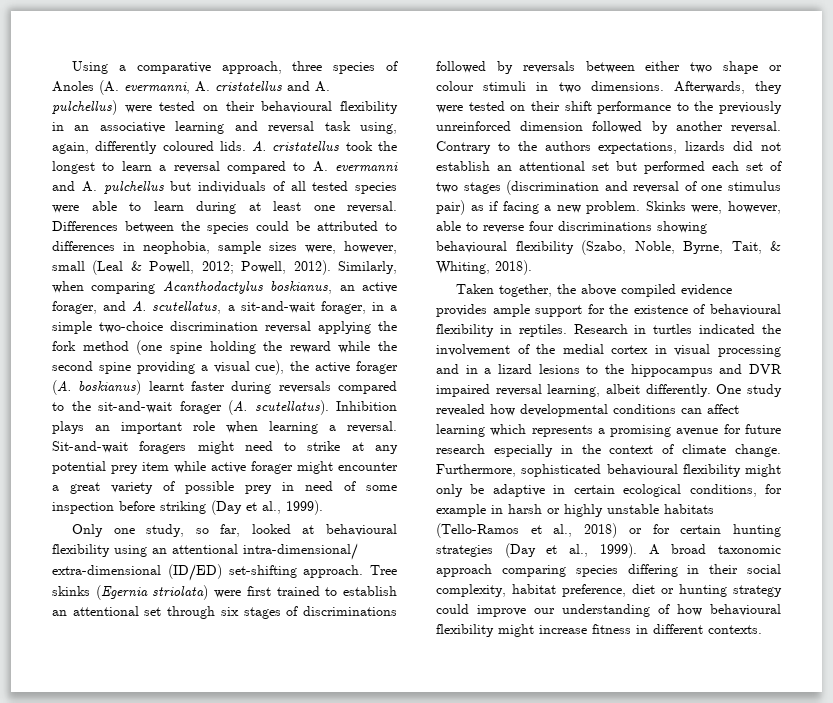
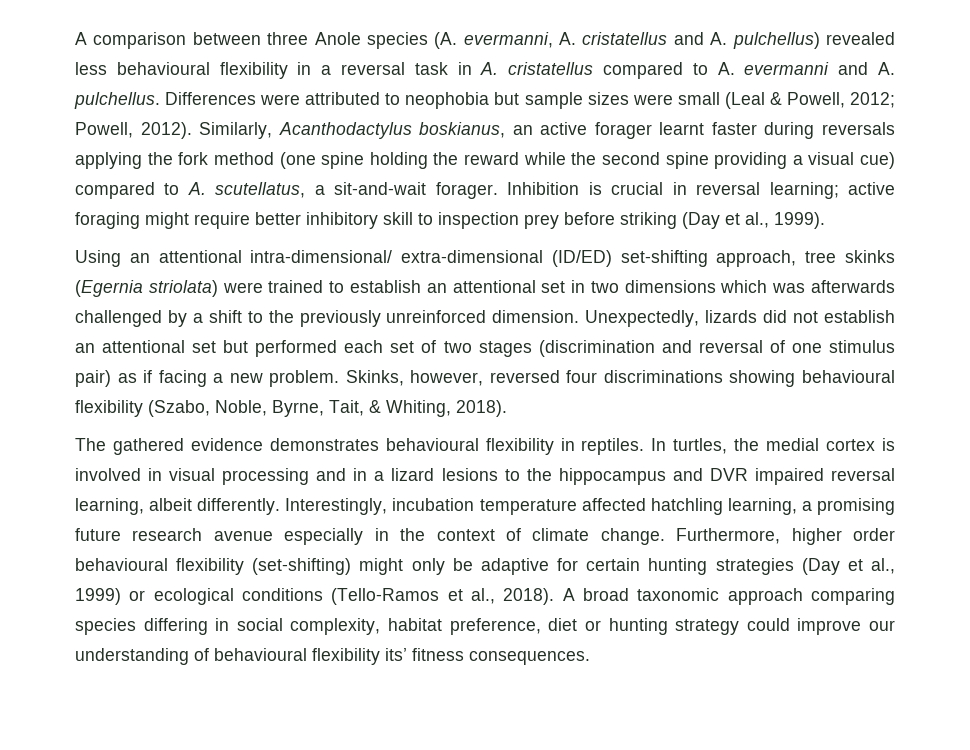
[72,61,398,74] [52,81,94,92] Using a comparative approach, three species of Anoles -> [75,32,428,49] A comparison between three Anole species
[124,101,398,114] [52,121,397,134] [52,141,397,154] [52,161,220,174] were tested on their behavioural flexibility in an associative learning and reversal task using, again, differently coloured lids. A. cristatellus took the longest to learn a reversal -> [825,32,895,45] [75,62,594,79] revealed less behavioural flexibility in a reversal task in A. cristatellus
[103,181,397,194] [52,201,397,214] [52,221,397,234] [52,241,397,254] pulchellus but individuals of all tested species were able to learn during at least one reversal. Differences between the species could be attributed to differences in neophobia, sample sizes were, however, -> [74,92,673,109] pulchellus. Differences were attributed to neophobia but sample sizes were
[52,281,156,294] when comparing -> (273, 130) none
[52,301,397,314] [52,321,311,334] forager, and A. scutellatus, a sit-and-wait forager, in a simple two-choice discrimination reversal -> [594,122,895,139] forager learnt faster during reversals
[255,360,398,375] [52,380,398,395] [52,400,397,415] [52,421,397,434] [52,441,398,454] [52,461,398,474] [52,481,397,494] [52,502,114,514] cue), the active forager (A. boskianus) learnt faster during reversals compared to the sit-and-wait forager (A. scutellatus). Inhibition plays an important role when learning a reversal. Sit-and-wait foragers might need to strike at any potential prey item while active forager might encounter a great variety of possible prey in need of some inspection -> [860,152,895,169] [75,182,895,199] [75,212,559,229] cue) compared to A. scutellatus, a sit-and-wait forager. Inhibition is crucial in reversal learning; active foraging might require better inhibitory skill to inspection prey
[72,524,397,537] [52,544,147,557] Only one study, so far, looked at behavioural flexibility using -> [75,250,121,267] Using
[303,565,397,578] approach. Tree -> [716,250,837,267] approach, tree
[246,586,271,596] first -> (263, 287) none
[167,606,397,619] [436,61,782,74] [436,81,782,94] [436,101,782,114] [436,121,781,134] [436,141,678,154] through six stages of discriminations followed by reversals between either two shape or colour stimuli in two dimensions. Afterwards, they were tested on their shift performance to the previously unreinforced dimension followed by another reversal. Contrary to the authors expectations, -> [571,280,896,293] [75,310,700,327] in two dimensions which was afterwards challenged by a shift to the previously unreinforced dimension. Unexpectedly,
[645,201,781,214] [436,221,524,233] Skinks were, however, able to reverse -> [345,370,560,386] Skinks, however, reversed
[456,284,733,297] [436,304,781,317] [436,324,781,337] [436,344,530,356] Taken together, the above compiled evidence provides ample support for the existence of behavioural flexibility in reptiles. Research in turtles indicated the involvement of -> [75,438,728,455] The gathered evidence demonstrates behavioural flexibility in reptiles. In turtles,
(649, 349) none -> [881,438,895,451] [75,468,141,481] is involved
[716,384,782,397] [436,404,739,417] [436,424,741,437] One study revealed how developmental conditions can affect learning which represents a promising avenue for -> [285,498,896,515] Interestingly, incubation temperature affected hatchling learning, a promising
(485, 449) none -> [213,531,273,541] avenue
[521,464,741,477] sophisticated behavioural flexibility -> [791,528,895,545] [75,558,352,575] higher order behavioural flexibility (set-shifting)
[553,484,782,497] [436,504,714,517] [436,523,642,538] in certain ecological conditions, for example in harsh or highly unstable habitats (Tello-Ramos et al., 2018) or -> (549, 566) none
[599,543,637,558] 1999). -> [75,588,555,605] 1999) or ecological conditions (Tello-Ramos et al., 2018).
[709,564,739,574] their -> (230, 624) none
[677,604,781,616] [436,624,762,637] how behavioural flexibility might increase fitness in different contexts. -> [214,648,590,665] behavioural flexibility its’ fitness consequences.

